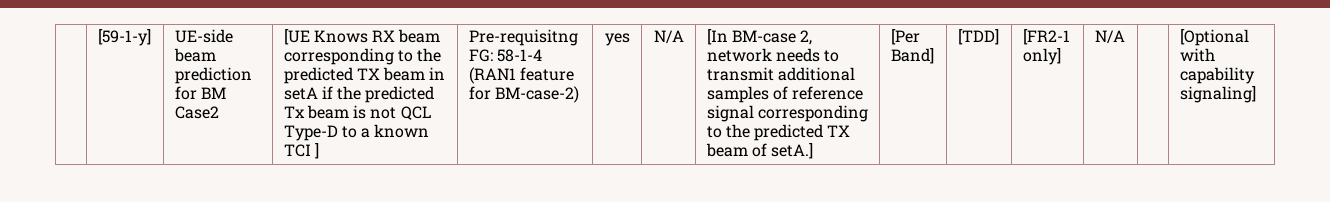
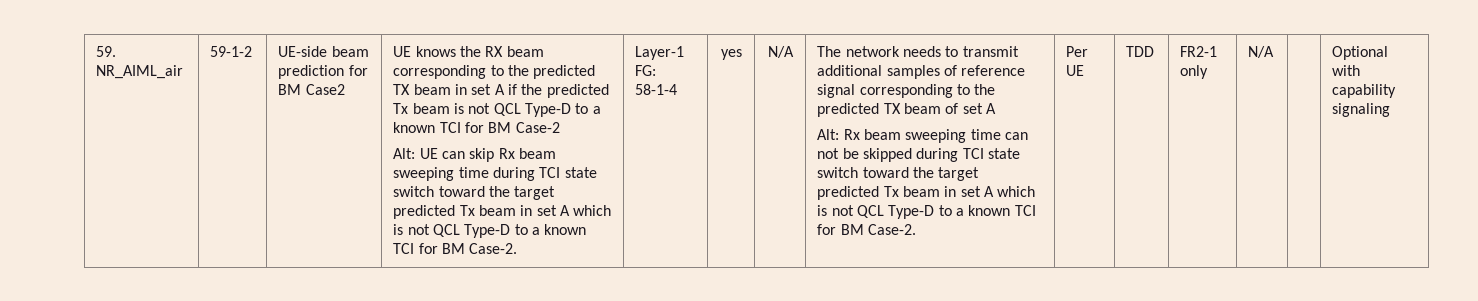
[97,29,151,46] | [59-1-y] -> [96,46,117,57] [96,65,184,79] [210,46,253,57] 59. NR_AIML_air | 59-1-2
[283,29,368,45] [UE Knows -> [393,46,482,57] UE knows the
[283,87,318,100] setA -> [471,84,505,95] set A
[314,143,319,159] [468,29,578,46] [468,49,542,62] [468,67,574,84] [468,86,579,103] ] | Pre-requisitng FG: 58-1-4 (RAN1 feature for BM-case-2) -> [465,122,560,133] [393,148,557,162] [393,167,597,181] [393,186,556,200] [393,205,612,219] [393,224,587,238] [393,243,518,254] [635,46,685,60] [635,65,657,76] [635,84,678,95] for BM Case-2 // Alt: UE can skip Rx beam sweeping time during TCI state switch toward the target predicted Tx beam in set A which is not QCL Type-D to a known TCI for BM Case-2. | Layer-1 FG: 58-1-4
[706,29,813,45] [In BM-case 2, -> [817,46,842,57] The
[771,143,814,159] [890,29,920,45] [890,48,934,64] [957,29,999,45] [1022,29,1070,45] [1022,48,1061,65] setA.] | [Per Band] | [TDD] | [FR2-1 only] -> [962,103,997,114] [817,129,1029,143] [817,148,1021,162] [817,167,980,181] [817,186,1036,200] [817,205,1036,219] [817,224,917,235] [1066,46,1089,57] [1066,65,1085,76] [1126,46,1155,57] [1180,46,1218,57] [1180,65,1209,79] set A // Alt: Rx beam sweeping time can not be skipped during TCI state switch toward the target predicted Tx beam in set A which is not QCL Type-D to a known TCI for BM Case-2. | Per UE | TDD | FR2-1 only
[1179,29,1249,46] [Optional -> [1332,46,1389,60] Optional
[1179,86,1256,103] signaling] -> [1332,103,1391,117] signaling

